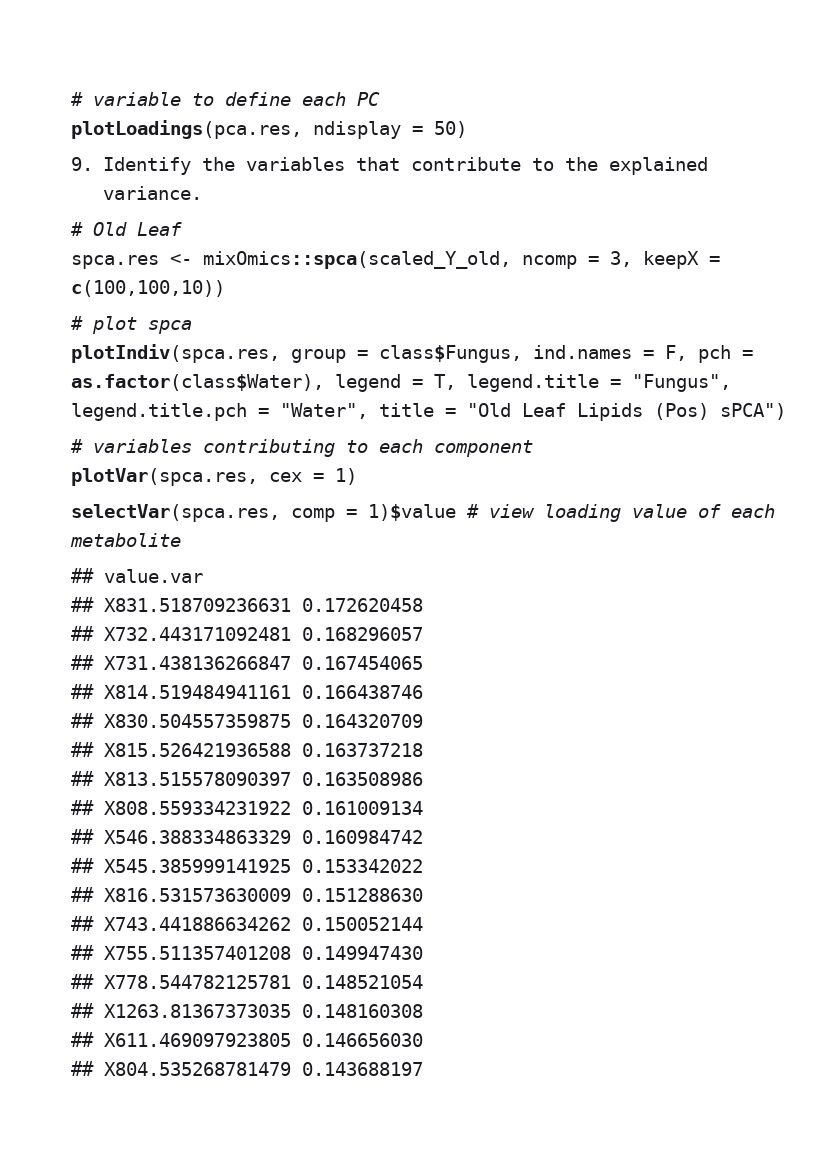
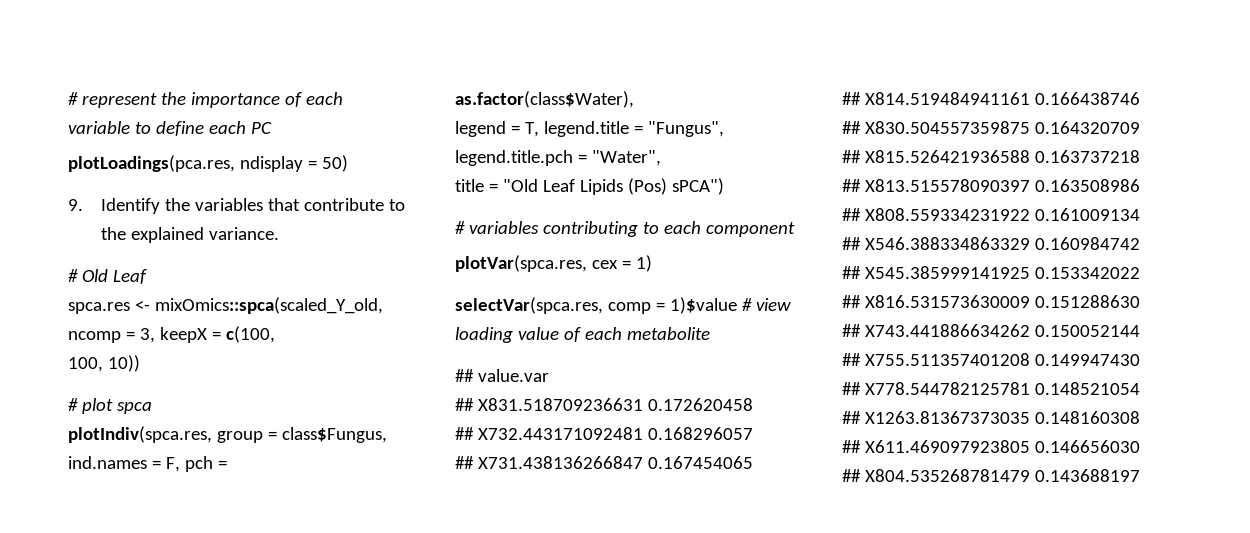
[70,92,83,106] # -> [68,92,343,108] # represent the importance of each
[71,280,225,297] c(100,100,10)) -> [225,326,275,343] [68,355,140,372] c(100, // 100, 10))
(324, 382) none -> (634, 99) //
(368, 411) none -> (661, 158) //

